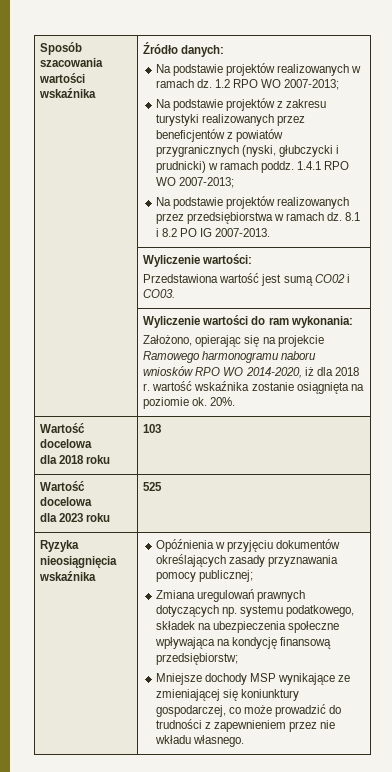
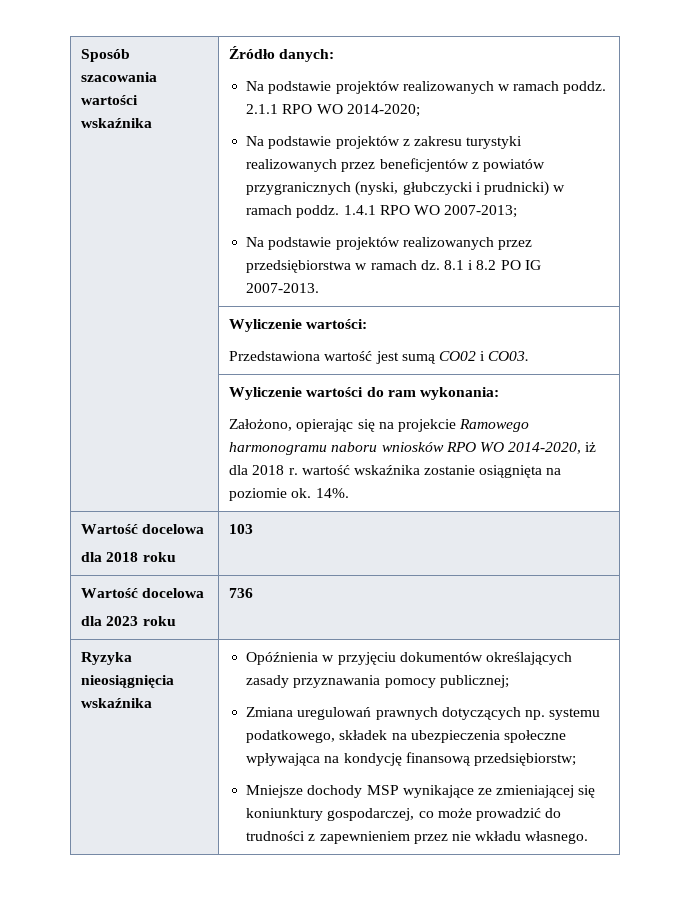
[196,79,340,90] dz. 1.2 RPO WO 2007-2013; -> [563,81,607,94] [246,104,420,117] poddz. 2.1.1 RPO WO 2014-2020;
[210,397,236,406] 20%. -> [315,488,349,498] 14%.
[143,482,163,491] 525 -> [229,588,254,598] 736

